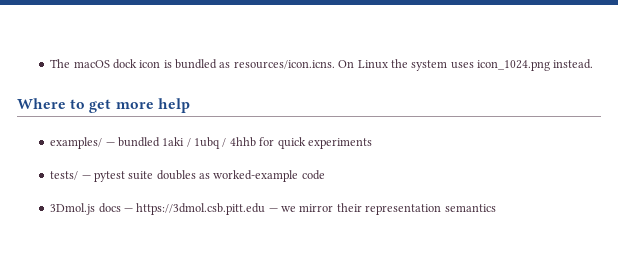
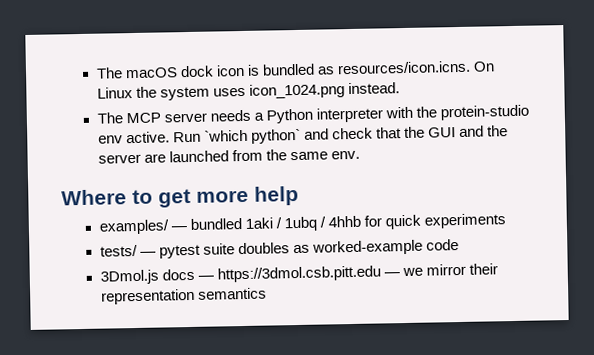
(594, 64) none -> [96,104,529,124] [97,125,509,144] [97,149,360,164] // The MCP server needs a Python interpreter with the protein-studio env active. Run `which python` and check that the GUI and the server are launched from the same env.

